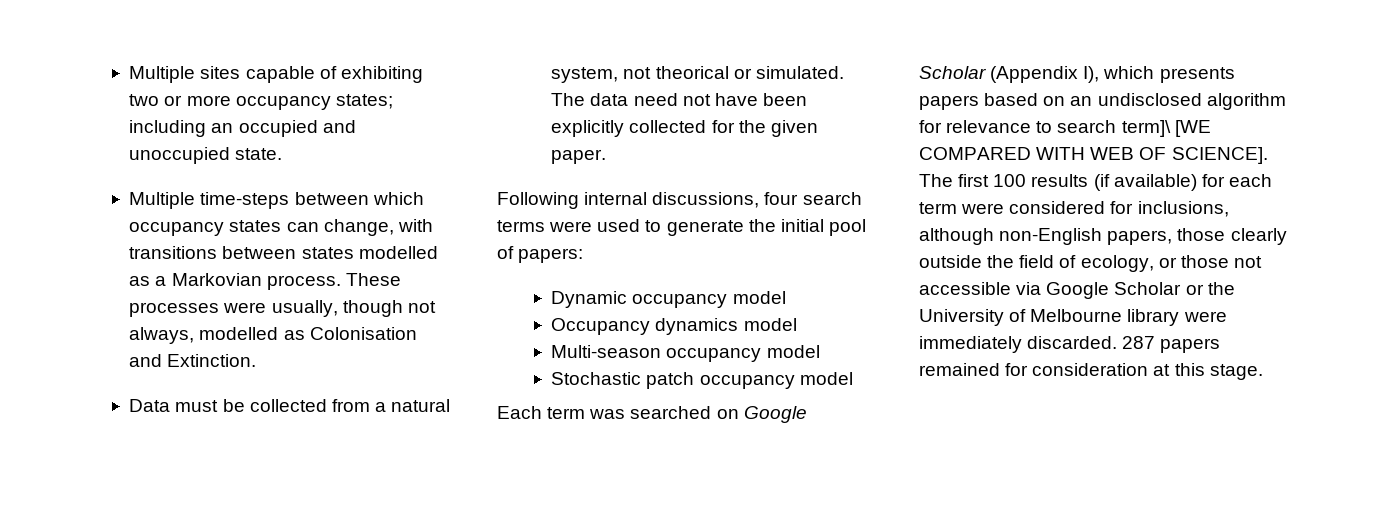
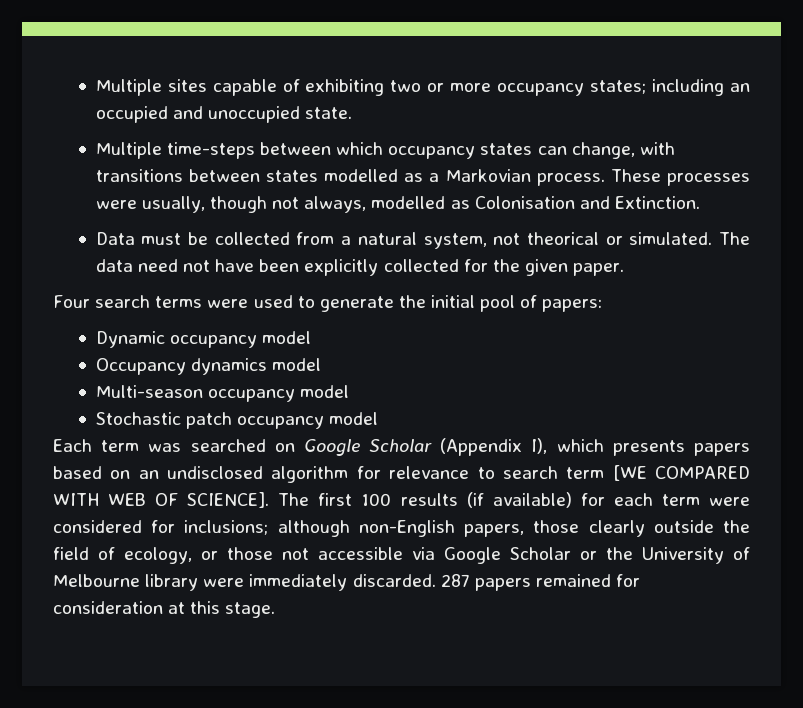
[497,192,799,209] Following internal discussions, four -> [53,295,90,308] Four
[1121,120,1171,137] term]\ -> [566,467,605,479] term
[1137,201,1229,217] inclusions, -> [184,520,269,535] inclusions;

